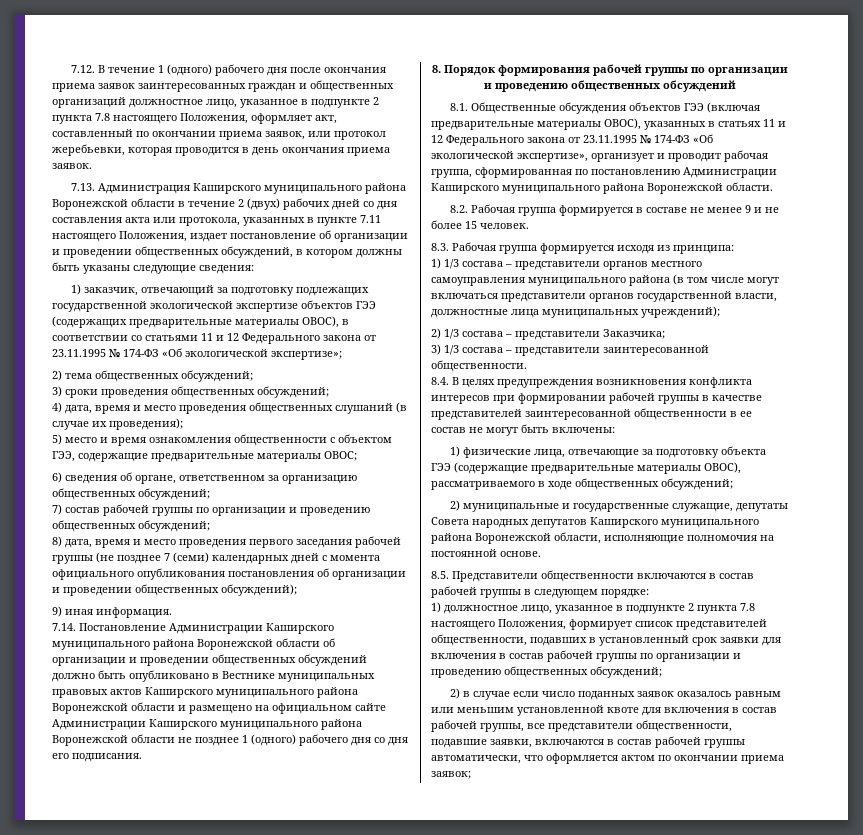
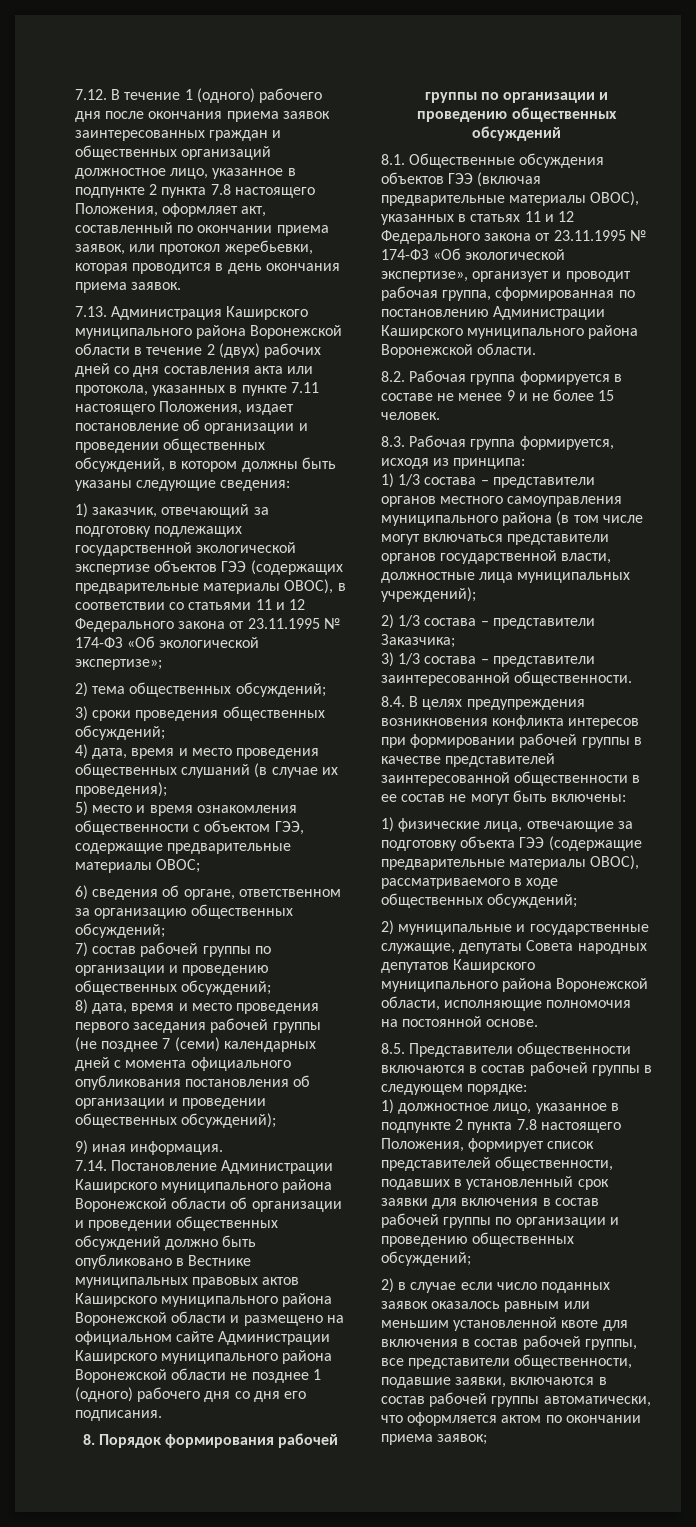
[540,243,614,254] формируется -> [519,436,614,450] формируется,

